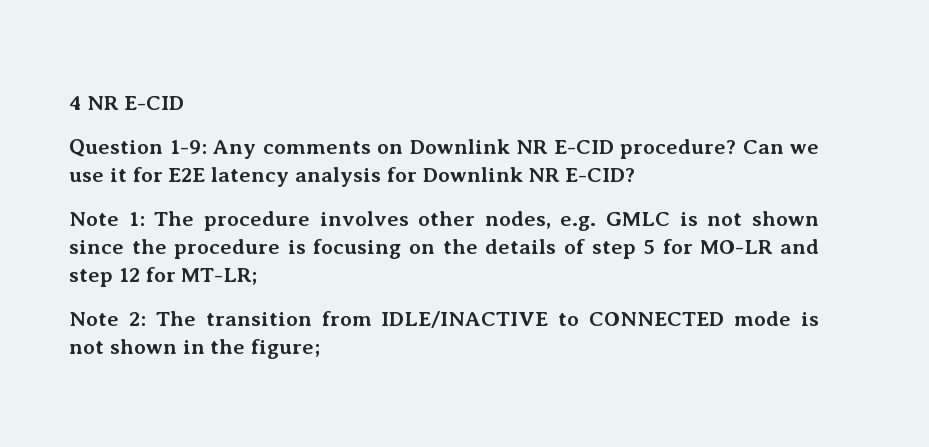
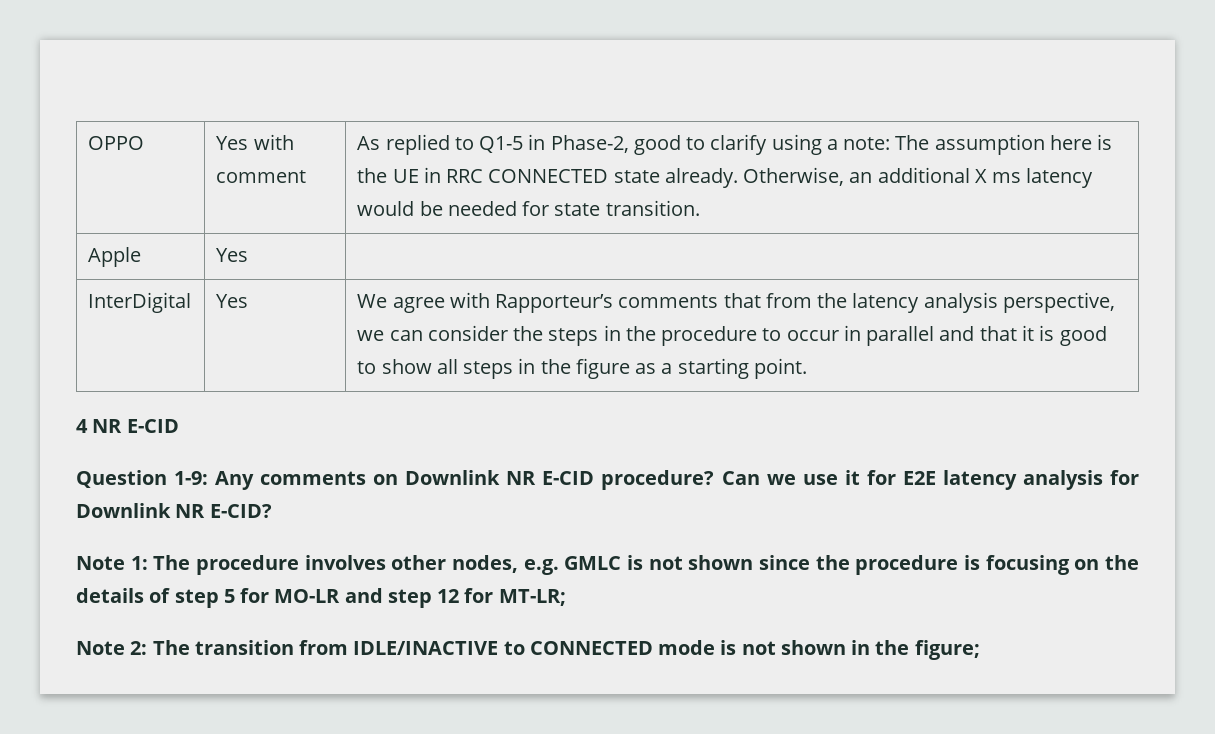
(69, 103) none -> [88,136,145,150] [216,134,294,150] [216,170,307,183] [357,134,1113,155] [357,167,1094,188] [357,200,700,216] [88,247,142,267] [216,248,249,262] [88,292,192,313] [216,294,249,308] [357,292,1115,313] [357,325,1107,346] [357,358,807,379] OPPO | Yes with comment | As replied to Q1-5 in Phase-2, good to clarify using a note: The assumption here is the UE in RRC CONNECTED state already. Otherwise, an additional X ms latency would be needed for state transition. // Apple | Yes | // InterDigital | Yes | We agree with Rapporteur’s comments that from the latency analysis perspective, we can consider the steps in the procedure to occur in parallel and that it is good to show all steps in the figure as a starting point. //

